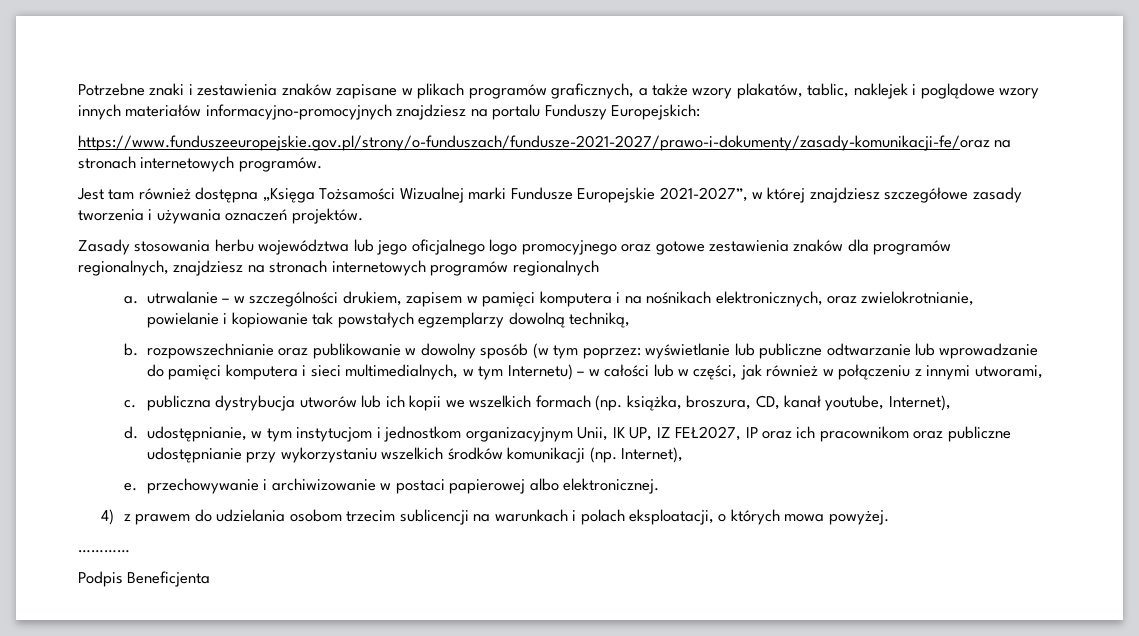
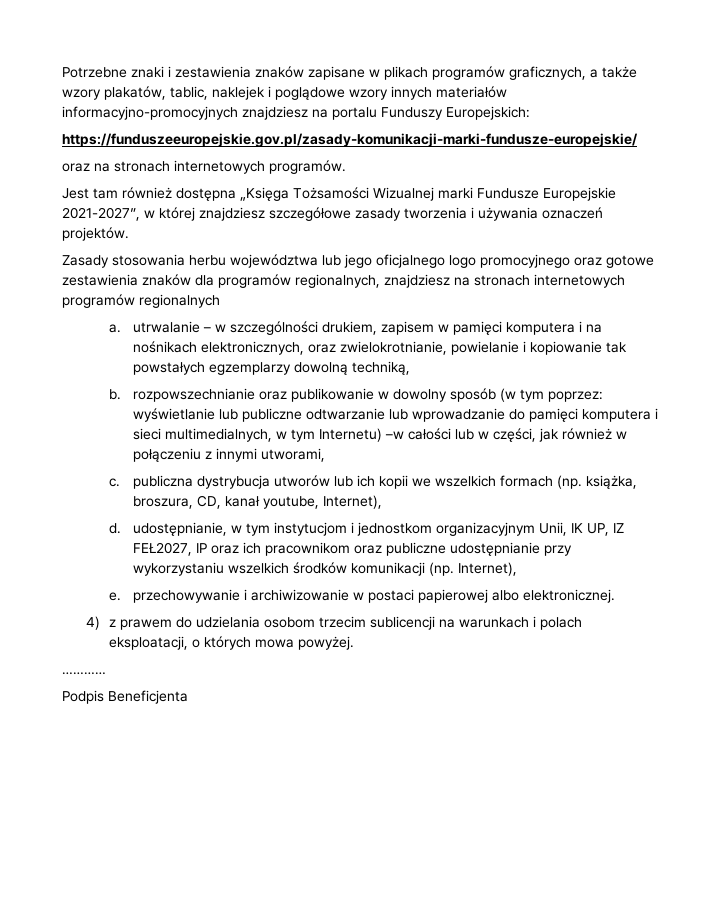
[78,135,990,151] https://www.funduszeeuropejskie.gov.pl/strony/o-funduszach/fundusze-2021-2027/prawo-i-dokumenty/zasady-komunikacji-fe/oraz -> [62,133,638,147] [62,163,90,172] https://funduszeeuropejskie.gov.pl/zasady-komunikacji-marki-fundusze-europejskie/ // oraz
[577,369,600,376] – w -> [384,431,404,439] –w

